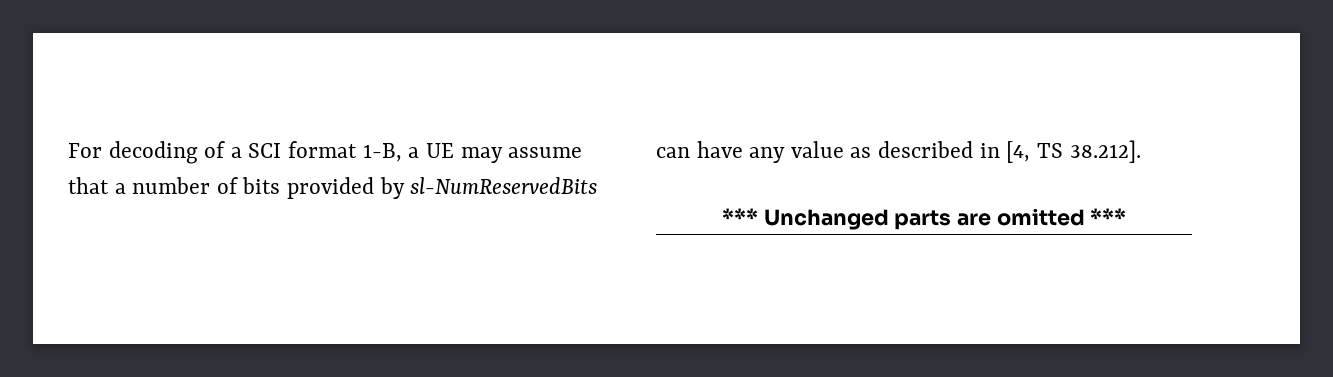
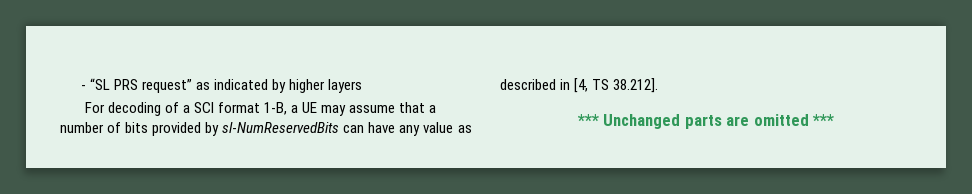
(68, 150) none -> [80,78,363,93] - “SL PRS request” as indicated by higher layers //

